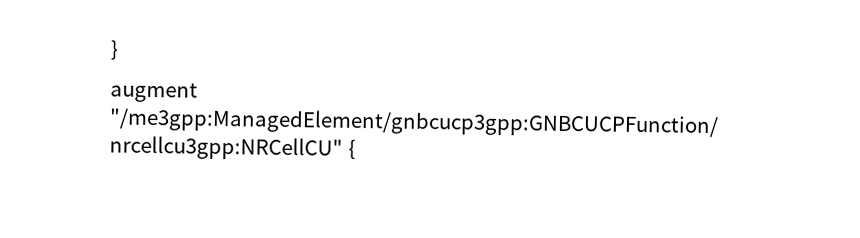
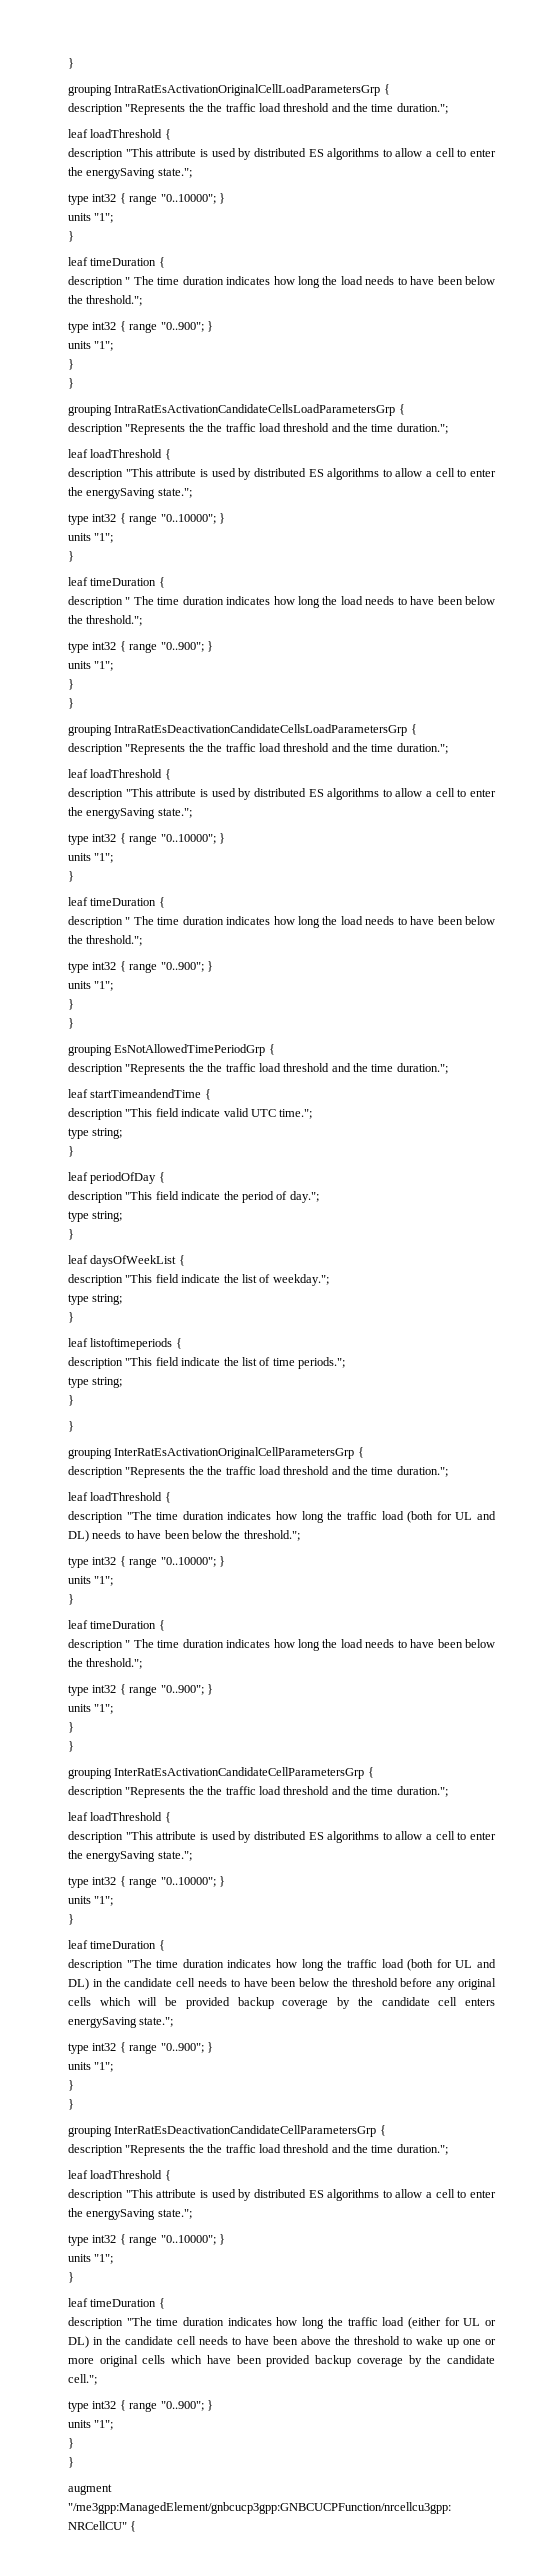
[110,39,119,61] } -> [68,58,74,69] [68,84,390,96] [68,103,448,115] [68,129,171,140] [68,148,497,160] [68,167,192,179] [68,193,225,205] [68,213,114,223] [68,231,74,242] [68,257,165,268] [68,276,496,288] [68,295,143,306] [68,321,213,333] [68,341,114,351] [68,359,74,370] [68,378,74,389] [68,404,405,416] [68,423,448,435] [68,449,171,460] [68,468,497,480] [68,487,192,499] [68,513,225,525] [68,533,114,543] [68,551,74,562] [68,577,165,588] [68,596,496,608] [68,615,143,626] [68,641,213,653] [68,661,114,671] [68,679,74,690] [68,698,74,709] [68,724,417,736] [68,743,448,755] [68,769,171,780] [68,788,497,800] [68,807,192,819] [68,833,225,845] [68,853,114,863] [68,871,74,882] [68,897,165,908] [68,916,496,928] [68,935,143,946] [68,961,213,973] [68,981,114,991] [68,999,74,1010] [68,1018,74,1029] [68,1044,275,1056] [68,1063,448,1075] [68,1089,211,1100] [68,1108,313,1120] [68,1128,123,1139] [68,1146,74,1157] [68,1172,165,1184] [68,1191,319,1203] [68,1211,123,1222] [68,1229,74,1240] [68,1255,185,1267] [68,1274,329,1286] [68,1294,123,1305] [68,1312,74,1323] [68,1338,182,1350] [68,1357,345,1369] [68,1377,123,1388] [68,1395,74,1406] [68,1421,74,1432] [68,1447,364,1459] [68,1466,448,1478] [68,1492,171,1503] [68,1511,497,1523] [68,1530,300,1542] [68,1556,225,1568] [68,1576,114,1586] [68,1594,74,1605] [68,1620,165,1631] [68,1639,496,1651] [68,1658,143,1669] [68,1684,213,1696] [68,1704,114,1714] [68,1722,74,1733] [68,1741,74,1752] [68,1767,374,1779] [68,1786,448,1798] [68,1812,171,1823] [68,1831,497,1843] [68,1850,192,1862] [68,1876,225,1888] [68,1896,114,1906] [68,1914,74,1925] [68,1940,165,1951] [68,1959,497,1971] [68,1978,496,1990] [68,1997,496,2009] [68,2017,174,2028] [68,2042,213,2054] [68,2062,114,2072] [68,2080,74,2091] [68,2099,74,2110] [68,2125,386,2137] [68,2144,448,2156] [68,2170,171,2181] [68,2189,497,2201] [68,2208,192,2220] [68,2234,225,2246] [68,2254,114,2264] [68,2272,74,2283] [68,2298,165,2309] [68,2317,496,2329] [68,2336,496,2348] [68,2355,495,2367] [68,2374,97,2385] [68,2400,213,2412] [68,2420,114,2430] [68,2438,74,2449] [68,2457,74,2468] } // grouping IntraRatEsActivationOriginalCellLoadParametersGrp { // description "Represents the the traffic load threshold and the time duration."; // leaf loadThreshold { // description "This attribute is used by distributed ES algorithms to allow a cell to enter the energySaving state."; // type int32 { range "0..10000"; } // units "1"; // } // leaf timeDuration { // description " The time duration indicates how long the load needs to have been below the threshold."; // type int32 { range "0..900"; } // units "1"; // } // } // grouping IntraRatEsActivationCandidateCellsLoadParametersGrp { // description "Represents the the traffic load threshold and the time duration."; // leaf loadThreshold { // description "This attribute is used by distributed ES algorithms to allow a cell to enter the energySaving state."; // type int32 { range "0..10000"; } // units "1"; // } // leaf timeDuration { // description " The time duration indicates how long the load needs to have been below the threshold."; // type int32 { range "0..900"; } // units "1"; // } // } // grouping IntraRatEsDeactivationCandidateCellsLoadParametersGrp { // description "Represents the the traffic load threshold and the time duration."; // leaf loadThreshold { // description "This attribute is used by distributed ES algorithms to allow a cell to enter the energySaving state."; // type int32 { range "0..10000"; } // units "1"; // } // leaf timeDuration { // description " The time duration indicates how long the load needs to have been below the threshold."; // type int32 { range "0..900"; } // units "1"; // } // } // grouping EsNotAllowedTimePeriodGrp { // description "Represents the the traffic load threshold and the time duration."; // leaf startTimeandendTime { // description "This field indicate valid UTC time."; // type string; // } // leaf periodOfDay { // description "This field indicate the period of day."; // type string; // } // leaf daysOfWeekList { // description "This field indicate the list of weekday."; // type string; // } // leaf listoftimeperiods { // description "This field indicate the list of time periods."; // type string; // } // } // grouping InterRatEsActivationOriginalCellParametersGrp { // description "Represents the the traffic load threshold and the time duration."; // leaf loadThreshold { // description "The time duration indicates how long the traffic load (both for UL and DL) needs to have been below the threshold."; // type int32 { range "0..10000"; } // units "1"; // } // leaf timeDuration { // description " The time duration indicates how long the load needs to have been below the threshold."; // type int32 { range "0..900"; } // units "1"; // } // } // grouping InterRatEsActivationCandidateCellParametersGrp { // description "Represents the the traffic load threshold and the time duration."; // leaf loadThreshold { // description "This attribute is used by distributed ES algorithms to allow a cell to enter the energySaving state."; // type int32 { range "0..10000"; } // units "1"; // } // leaf timeDuration { // description "The time duration indicates how long the traffic load (both for UL and DL) in the candidate cell needs to have been below the threshold before any original cells which will be provided backup coverage by the candidate cell enters energySaving state."; // type int32 { range "0..900"; } // units "1"; // } // } // grouping InterRatEsDeactivationCandidateCellParametersGrp { // description "Represents the the traffic load threshold and the time duration."; // leaf loadThreshold { // description "This attribute is used by distributed ES algorithms to allow a cell to enter the energySaving state."; // type int32 { range "0..10000"; } // units "1"; // } // leaf timeDuration { // description "The time duration indicates how long the traffic load (either for UL or DL) in the candidate cell needs to have been above the threshold to wake up one or more original cells which have been provided backup coverage by the candidate cell."; // type int32 { range "0..900"; } // units "1"; // } // }

